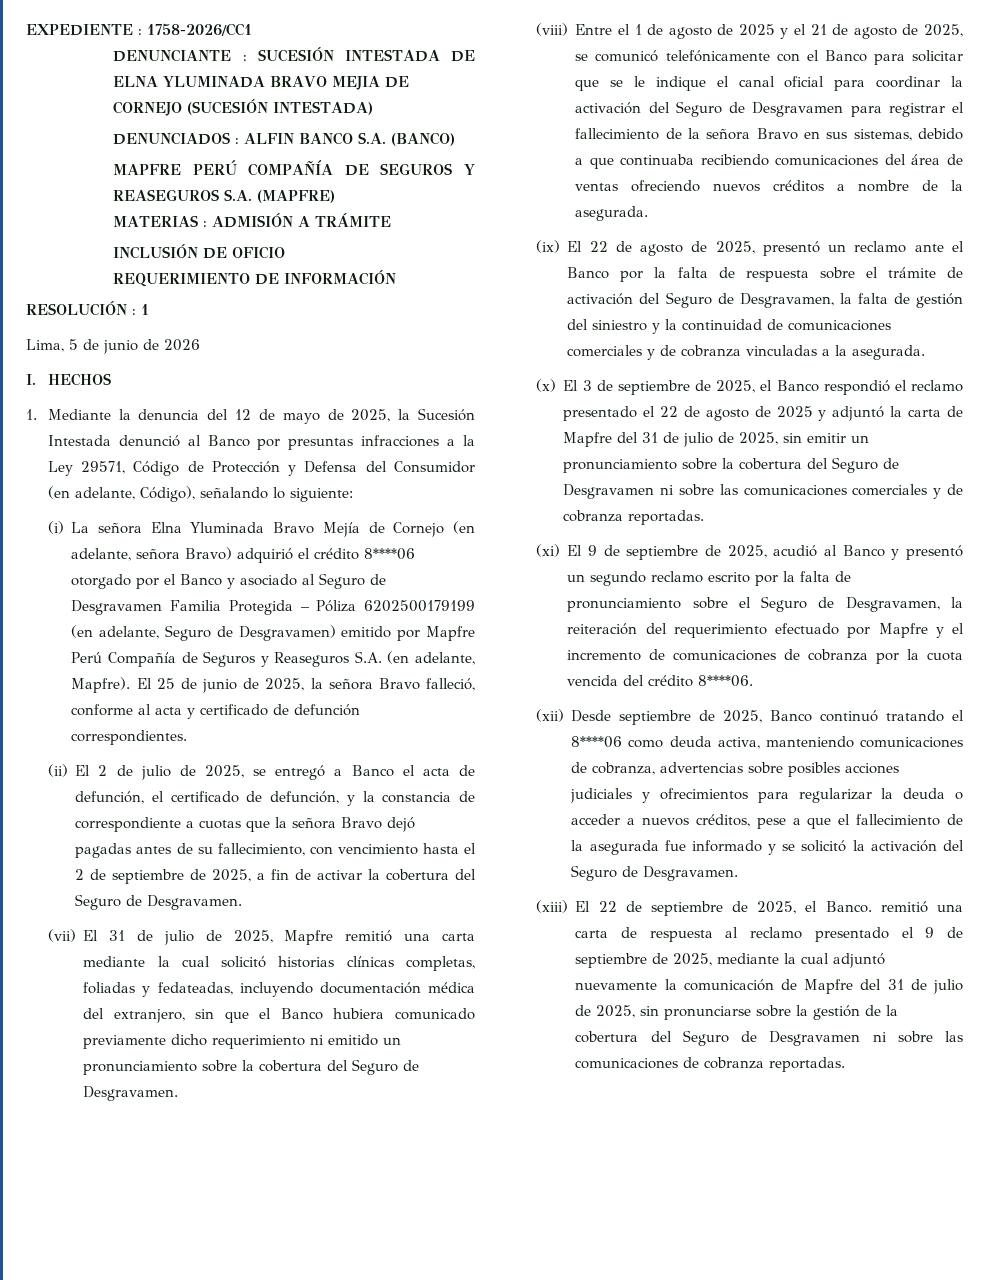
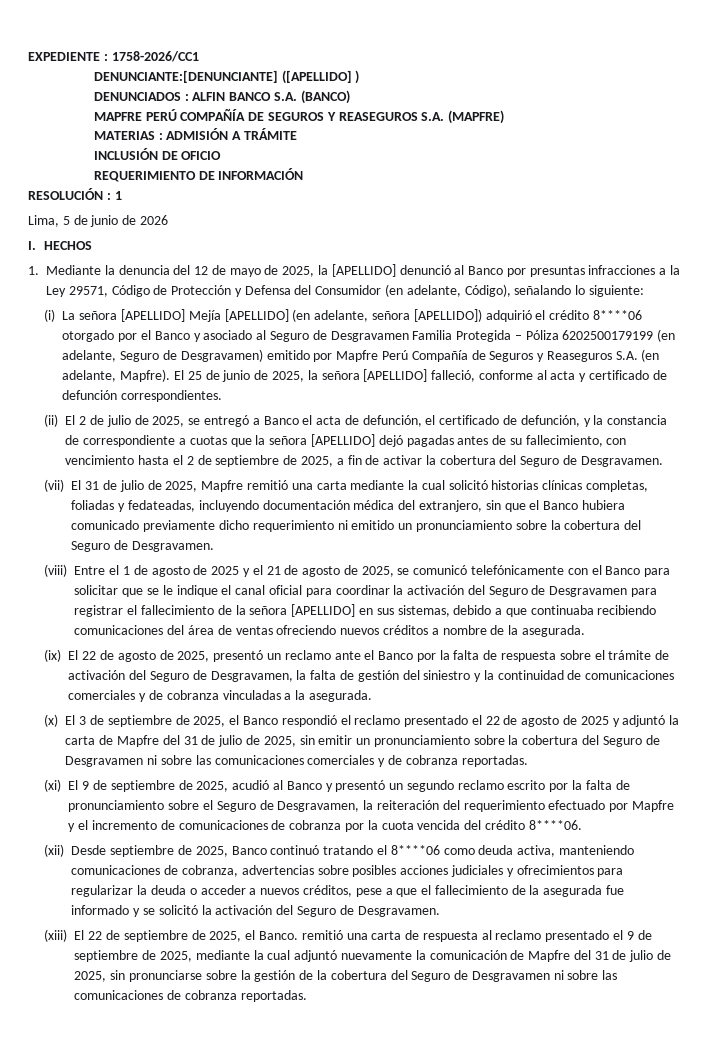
[113,47,475,62] [113,76,410,90] [113,99,374,116] DENUNCIANTE : SUCESIÓN INTESTADA DE ELNA YLUMINADA BRAVO MEJIA DE CORNEJO (SUCESIÓN INTESTADA) -> [93,70,360,84] DENUNCIANTE:[DENUNCIANTE] ([APELLIDO] )
[417,408,475,421] [47,435,111,446] Sucesión Intestada -> [331,264,396,277] [APELLIDO]
[150,522,445,537] Elna Yluminada Bravo Mejía de Cornejo -> [121,309,289,322] [APELLIDO] Mejía [APELLIDO]
[185,547,233,560] Bravo) -> [413,309,482,322] [APELLIDO])
[378,678,420,690] Bravo -> [363,369,428,382] [APELLIDO]
[341,817,383,829] Bravo -> [310,434,375,447] [APELLIDO]
[756,128,798,140] Bravo -> [291,604,356,617] [APELLIDO]

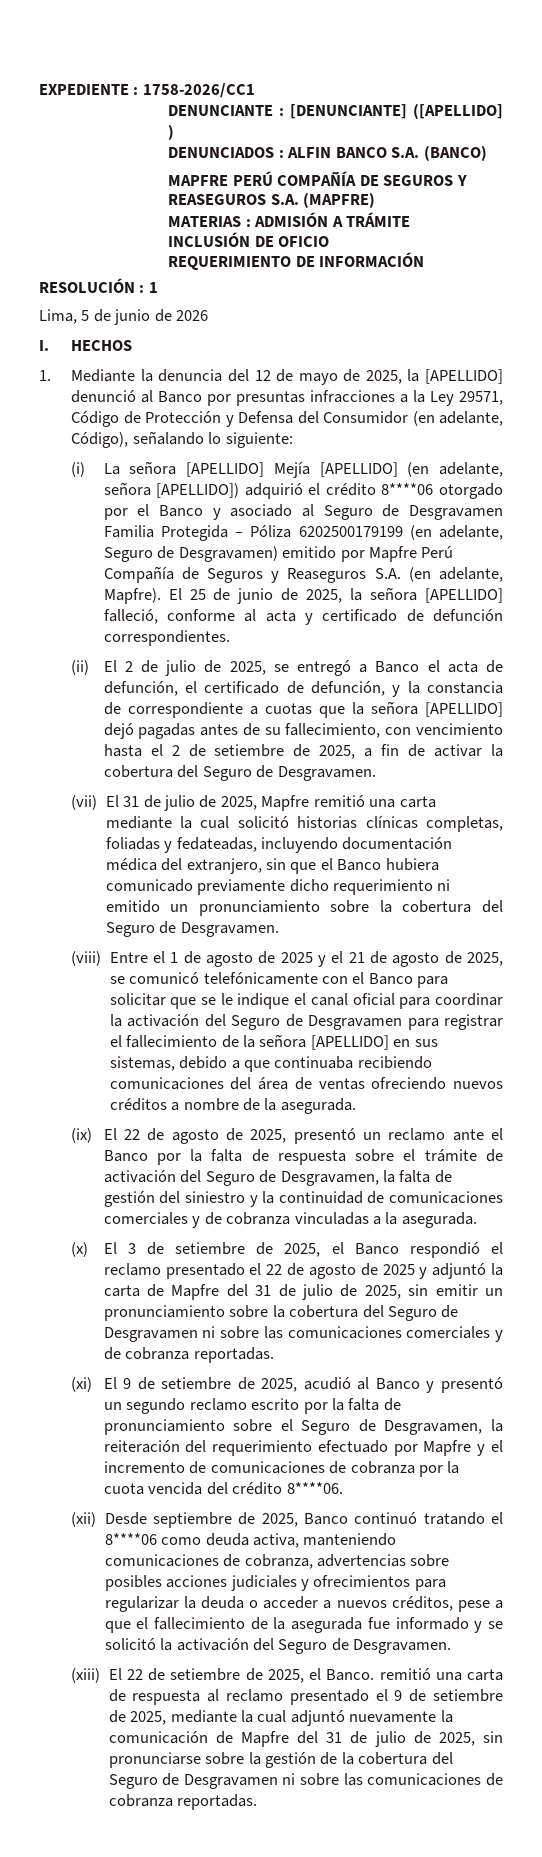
[93,70,278,83] DENUNCIANTE:[DENUNCIANTE] -> [168,104,408,119] DENUNCIANTE : [DENUNCIANTE]
[215,455,280,467] septiembre -> [214,744,285,757] setiembre
[107,715,172,727] septiembre -> [175,1242,246,1255] setiembre
[110,780,175,792] septiembre -> [161,1377,232,1390] setiembre
[123,930,188,942] septiembre -> [170,1668,241,1681] setiembre
[74,950,139,962] septiembre -> [433,1689,504,1702] setiembre

